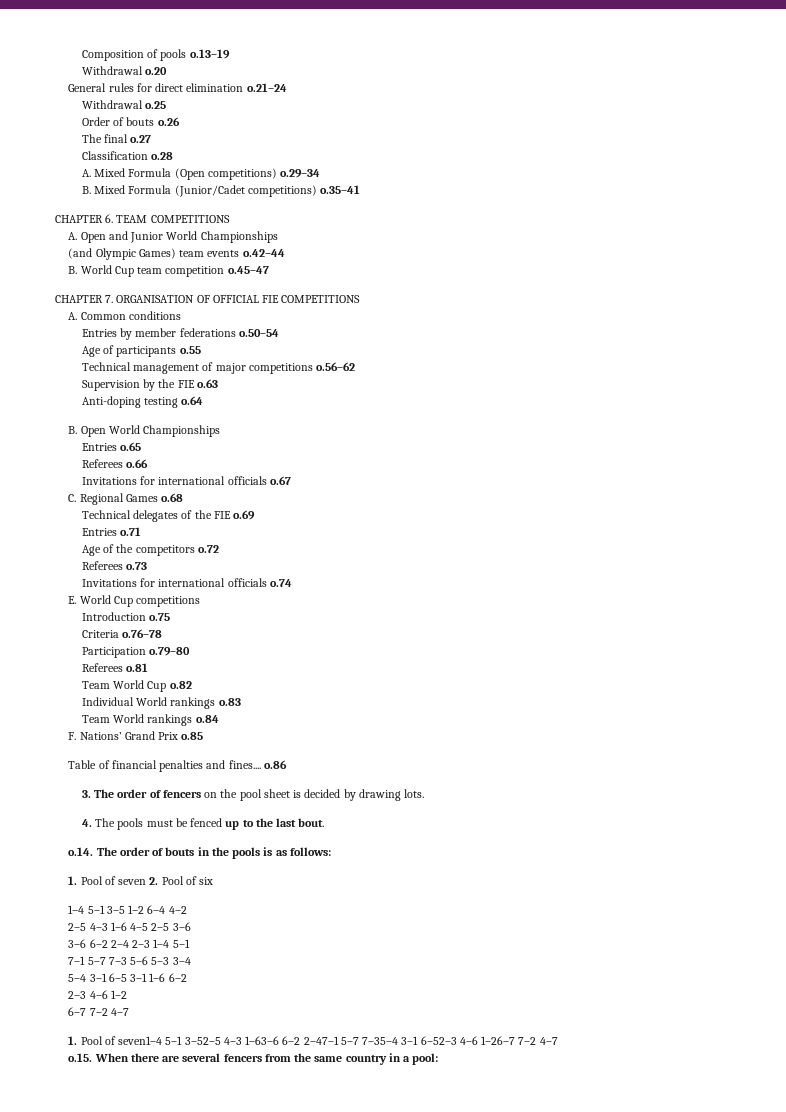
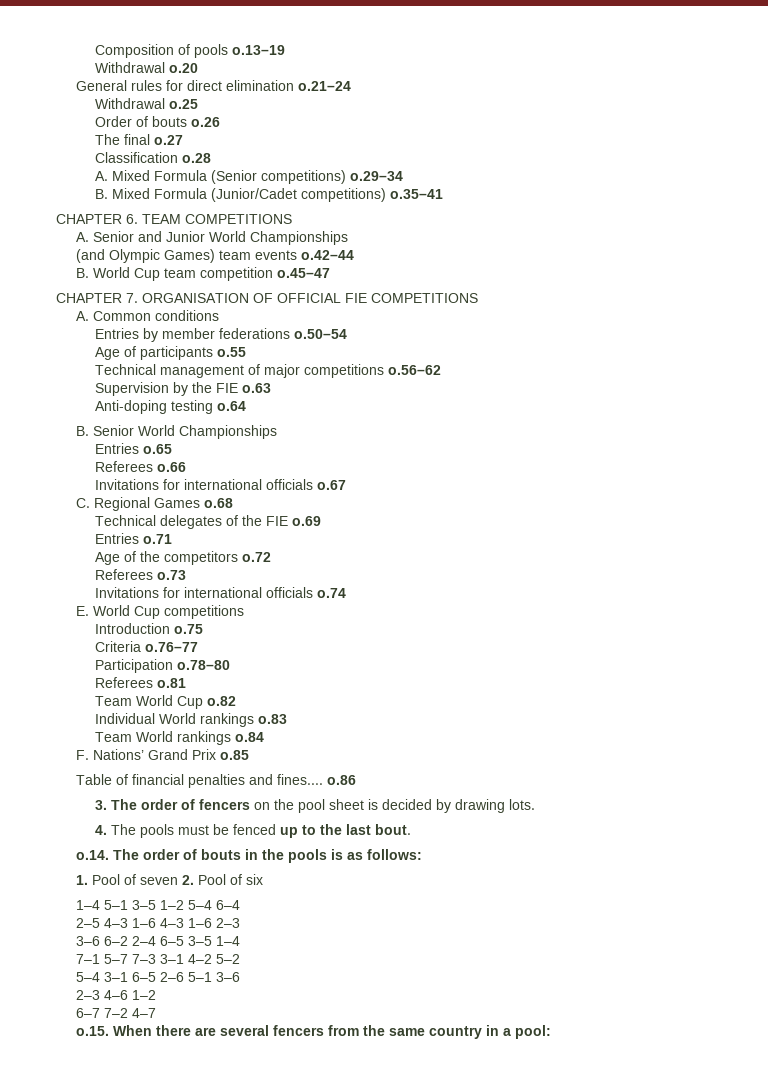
[174,168,205,180] (Open -> [211,170,258,184] (Senior
[80,232,106,243] Open -> [92,231,134,242] Senior
[80,426,106,437] Open -> [92,425,134,436] Senior
[122,629,163,638] o.76–78 -> [145,642,199,652] o.76–77
[149,647,191,656] o.79–80 -> [177,660,231,670] o.78–80
(145, 909) none -> [187,900,212,910] 5–4
[168,906,187,914] 4–2 -> (240, 905) none
[130,922,191,931] 4–5 2–5 3–6 -> [159,918,240,928] 4–3 1–6 2–3
[132,939,190,948] 2–3 1–4 5–1 -> [159,936,240,946] 6–5 3–5 1–4
[130,956,191,965] 5–6 5–3 3–4 -> [159,954,240,964] 3–1 4–2 5–2
[130,973,187,982] 3–1 1–6 6–2 -> [159,972,240,982] 2–6 5–1 3–6
[68,1036,558,1045] // 1. Pool of seven1–4 5–1 3–52–5 4–3 1–63–6 6–2 2–47–1 5–7 7–35–4 3–1 6–52–3 4–6 1–26–7 7–2 4–7 -> (156, 1013) none

